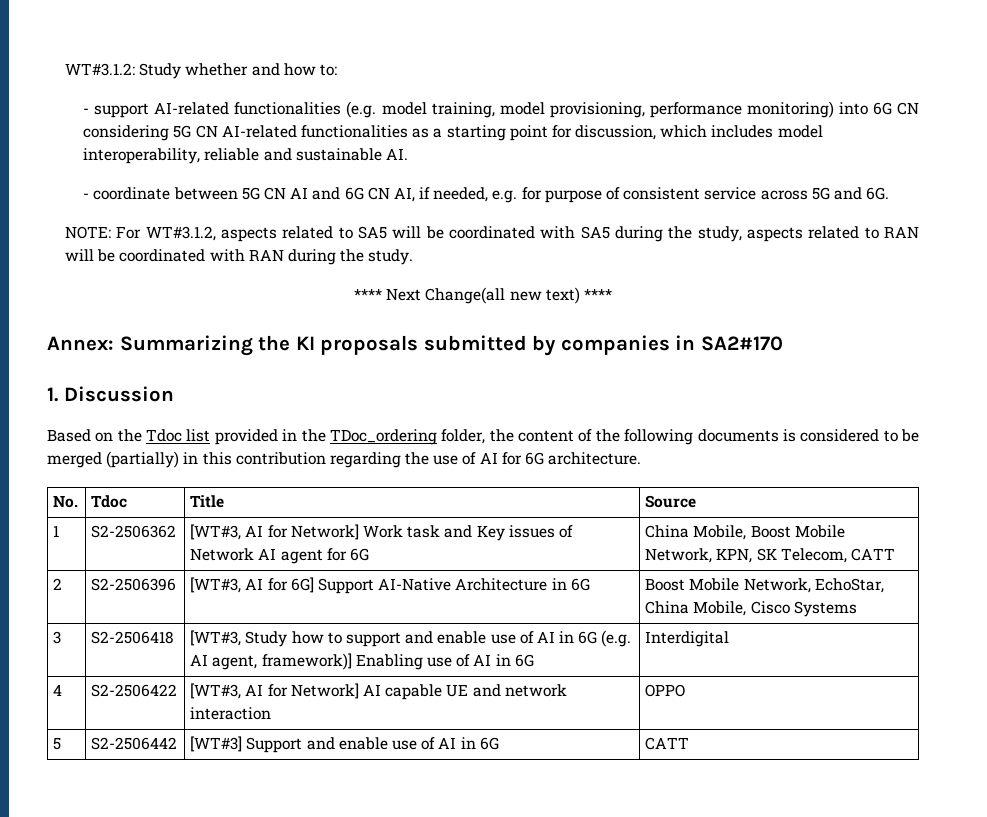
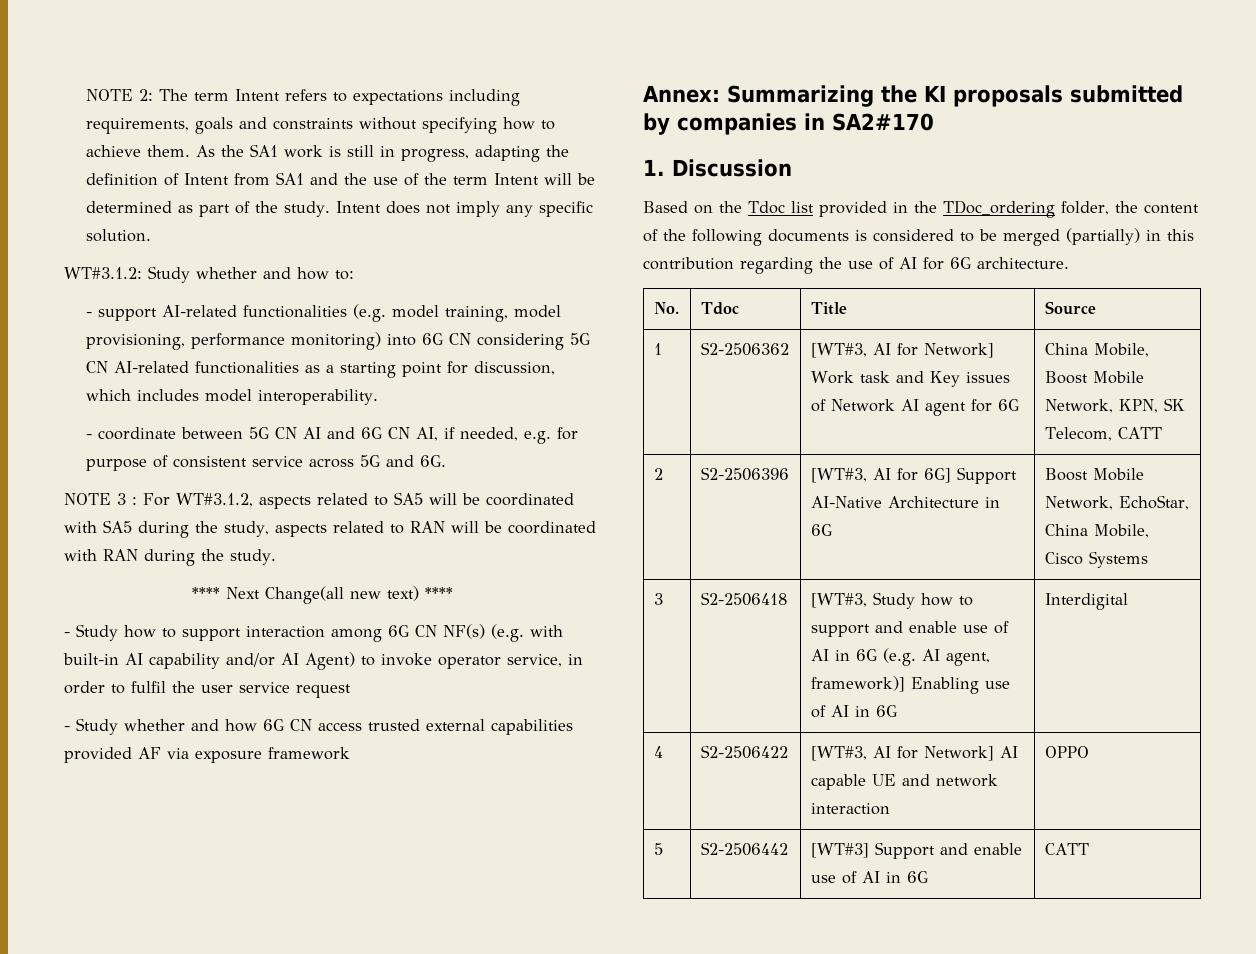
(65, 69) none -> [85,89,520,106] [85,117,555,134] [85,144,569,162] [85,172,595,186] [85,201,593,217] [85,229,151,242] NOTE 2: The term Intent refers to expectations including requirements, goals and constraints without specifying how to achieve them. As the SA1 work is still in progress, adapting the definition of Intent from SA1 and the use of the term Intent will be determined as part of the study. Intent does not imply any specific solution. //
[83,148,408,164] interoperability, reliable and sustainable AI. -> [257,389,378,405] interoperability.
[65,226,112,239] NOTE: -> [64,493,138,505] NOTE 3 :
(612, 294) none -> [64,624,564,642] [63,652,584,670] [64,681,352,698] [64,718,574,735] [64,747,351,763] // - Study how to support interaction among 6G CN NF(s) (e.g. with built-in AI capability and/or AI Agent) to invoke operator service, in order to fulfil the user service request // - Study whether and how 6G CN access trusted external capabilities provided AF via exposure framework

